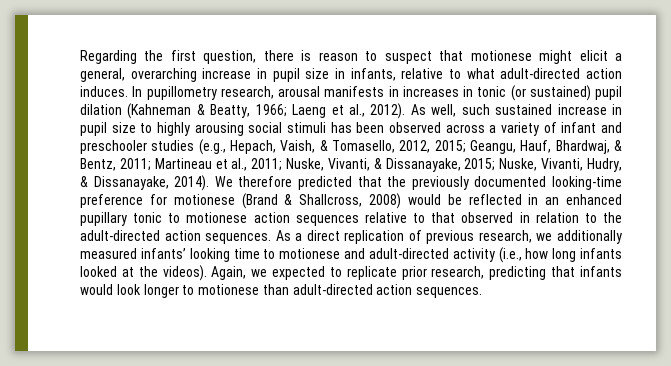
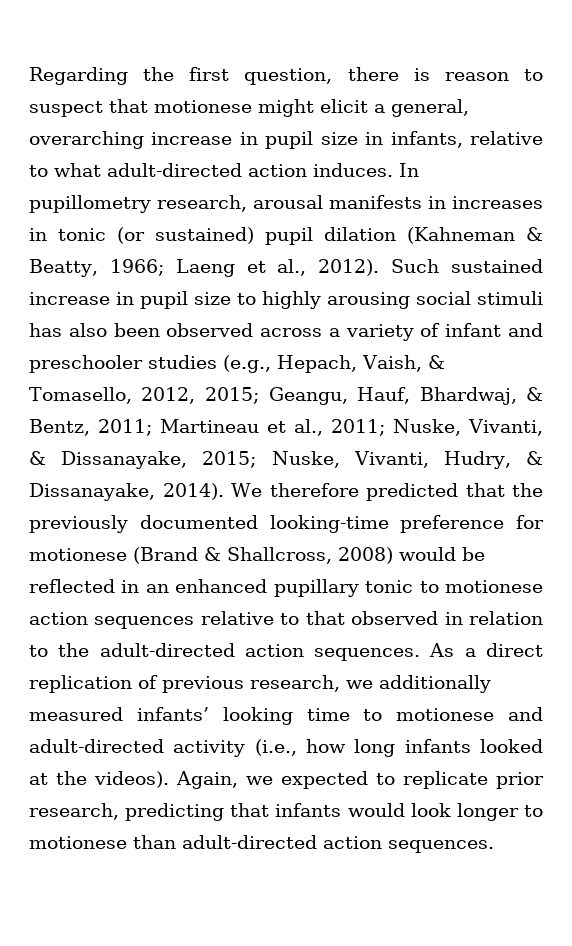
[410,104,490,117] As well, such -> [391,259,440,273] Such
(352, 127) none -> [68,323,107,337] also

